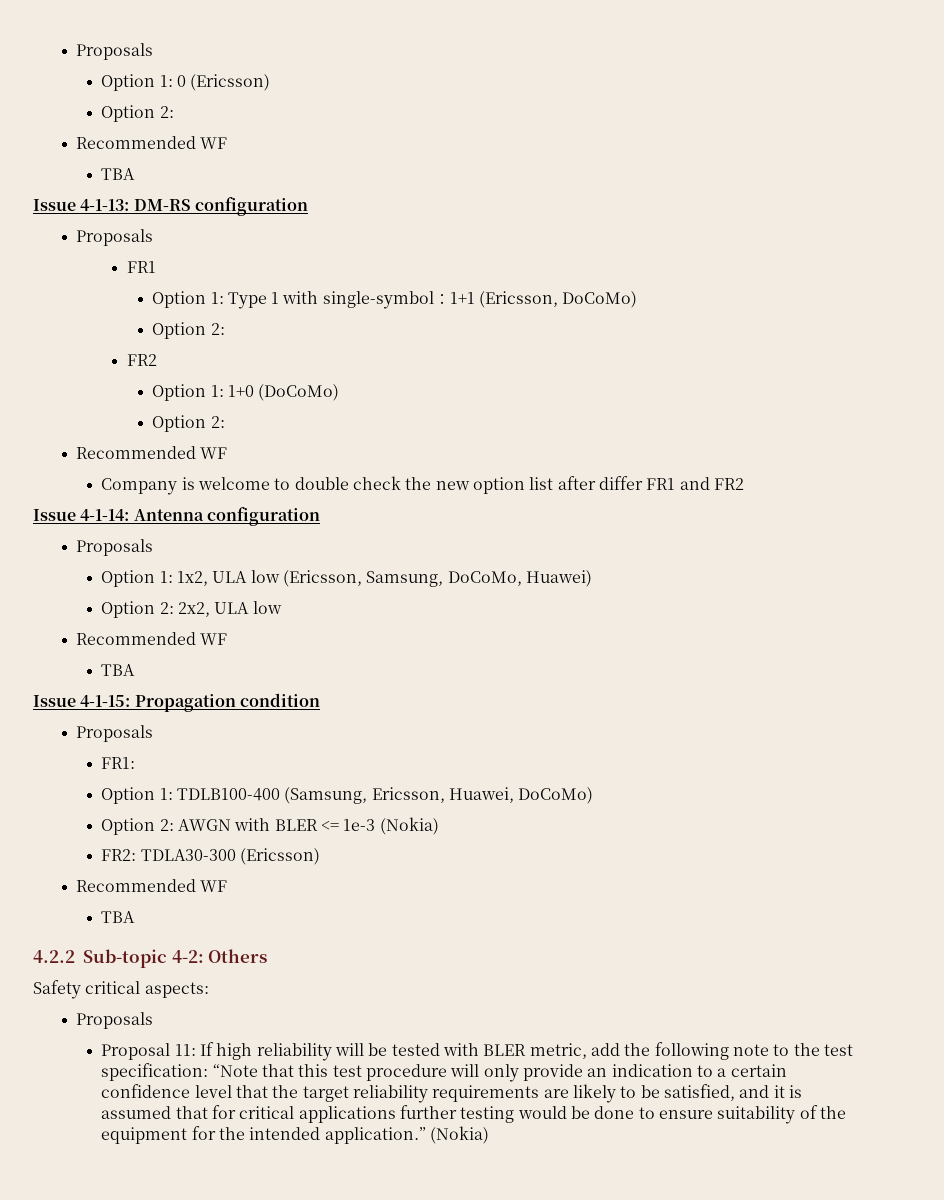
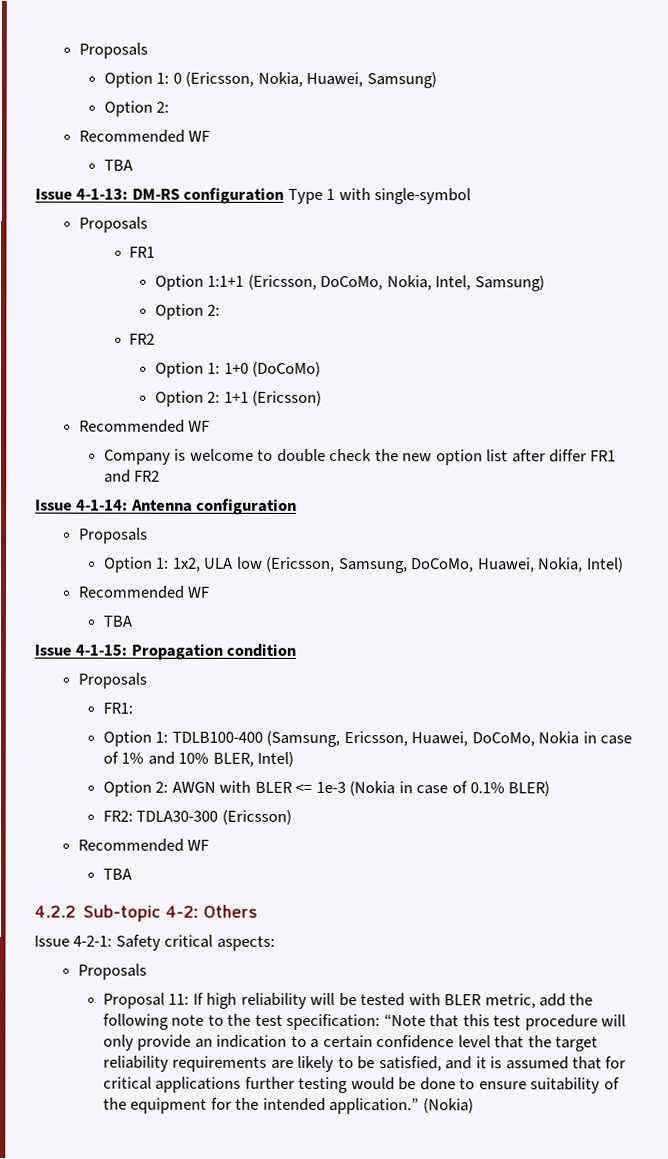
[190,74,271,91] (Ericsson) -> [185,71,437,89] (Ericsson, Nokia, Huawei, Samsung)
(308, 206) none -> [287,188,472,205] Type 1 with single-symbol
[210,291,638,309] 1: Type 1 with single-symbol：1+1 (Ericsson, DoCoMo) -> [207,274,545,292] 1:1+1 (Ericsson, DoCoMo, Nokia, Intel, Samsung)
(225, 422) none -> [223,390,323,406] 1+1 (Ericsson)
[525,570,592,587] [101,601,282,618] Huawei) // Option 2: 2x2, ULA low -> [477,557,624,573] Huawei, Nokia, Intel)
[518,787,594,804] DoCoMo) -> [471,731,633,747] [102,751,295,767] DoCoMo, Nokia in case of 1% and 10% BLER, Intel)
[379,817,439,835] (Nokia) -> [349,781,551,797] (Nokia in case of 0.1% BLER)
(268, 956) none -> [34,935,113,947] Issue 4-2-1:

